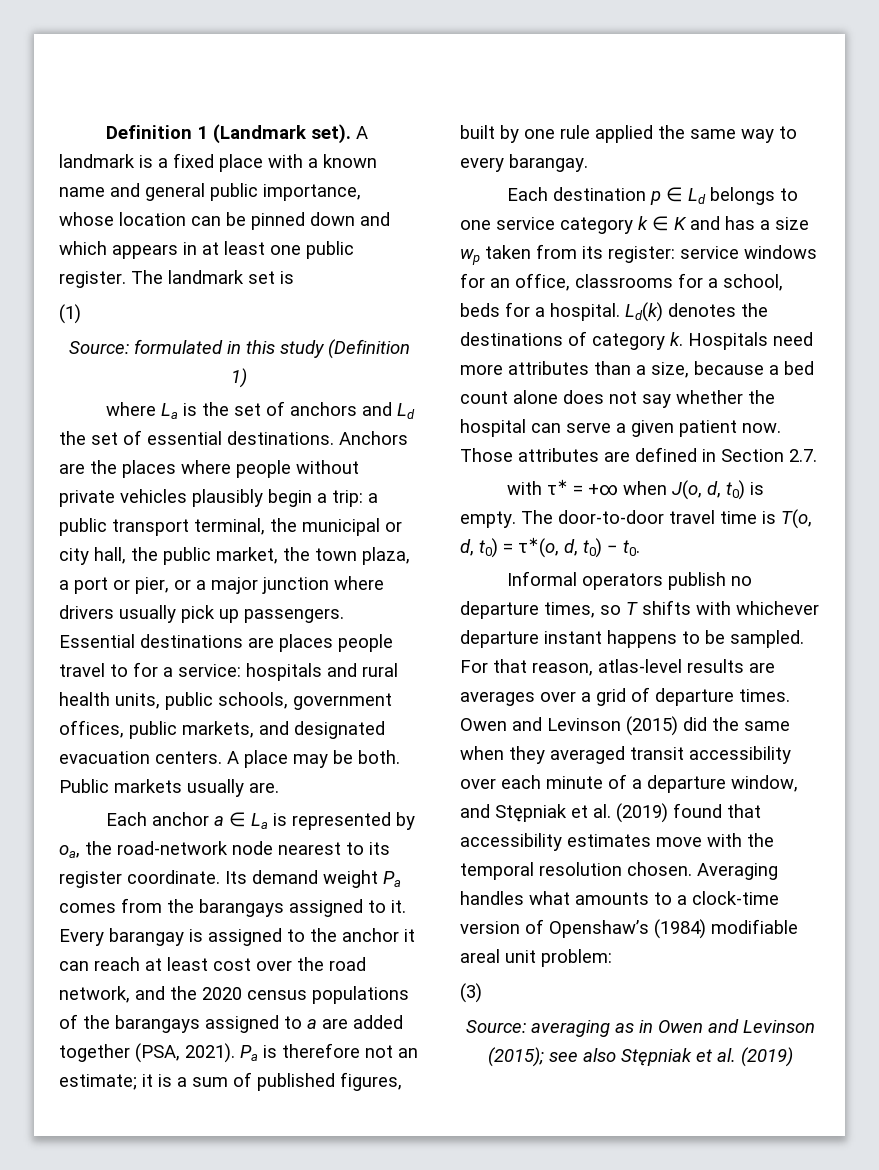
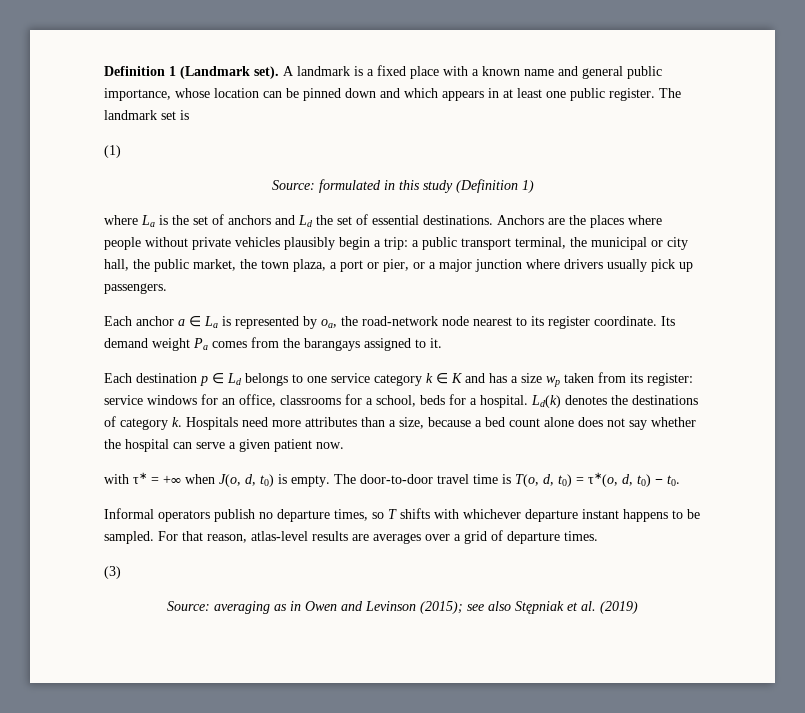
[59,634,393,652] [59,662,398,681] [59,692,392,710] [59,720,385,739] [59,750,400,768] [59,779,279,797] Essential destinations are places people travel to for a service: hospitals and rural health units, public schools, government offices, public markets, and designated evacuation centers. A place may be both. Public markets usually are. -> (167, 288) none
[59,928,415,946] [59,957,366,971] [59,986,409,1004] [59,1014,403,1033] [59,1043,418,1063] [59,1072,402,1091] [460,125,797,143] [460,154,588,172] Every barangay is assigned to the anchor it can reach at least cost over the road network, and the 2020 census populations of the barangays assigned to a are added together (PSA, 2021). Pa is therefore not an estimate; it is a sum of published figures, built by one rule applied the same way to every barangay. -> (442, 343) none
[460,447,817,462] Those attributes are defined in Section 2.7. -> (344, 445) none
[460,716,790,736] [460,746,791,764] [460,774,798,793] [460,803,761,823] [460,833,774,851] [460,862,778,880] [460,891,779,905] [460,919,798,939] [460,949,612,967] Owen and Levinson (2015) did the same when they averaged transit accessibility over each minute of a departure window, and Stępniak et al. (2019) found that accessibility estimates move with the temporal resolution chosen. Averaging handles what amounts to a clock-time version of Openshaw’s (1984) modifiable areal unit problem: -> (598, 536) none

